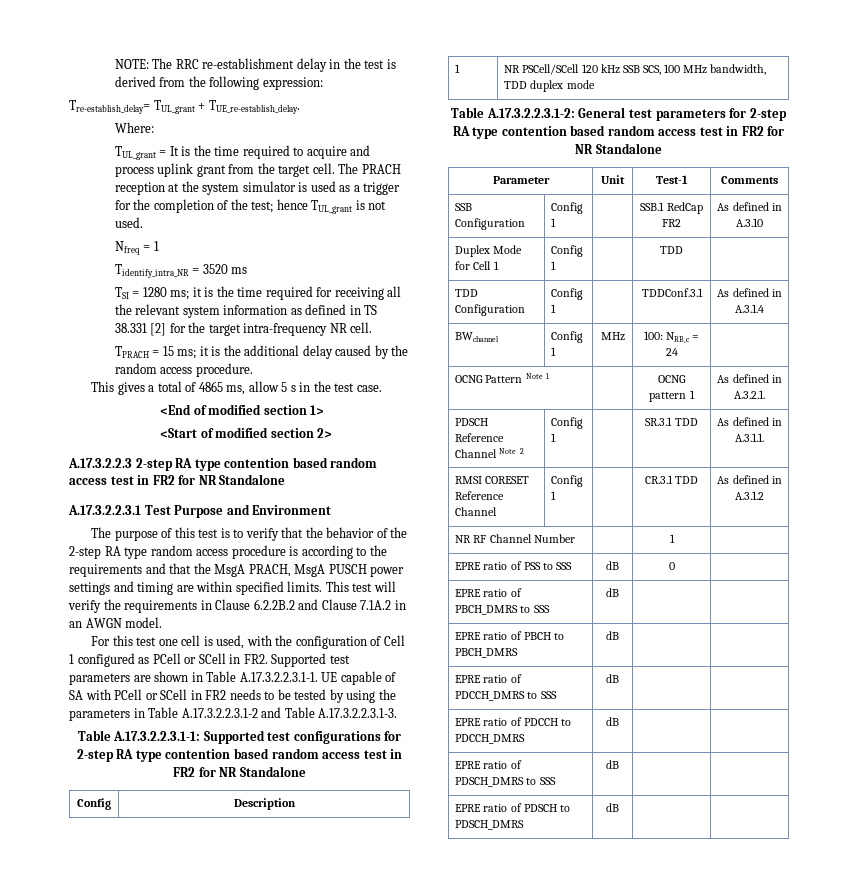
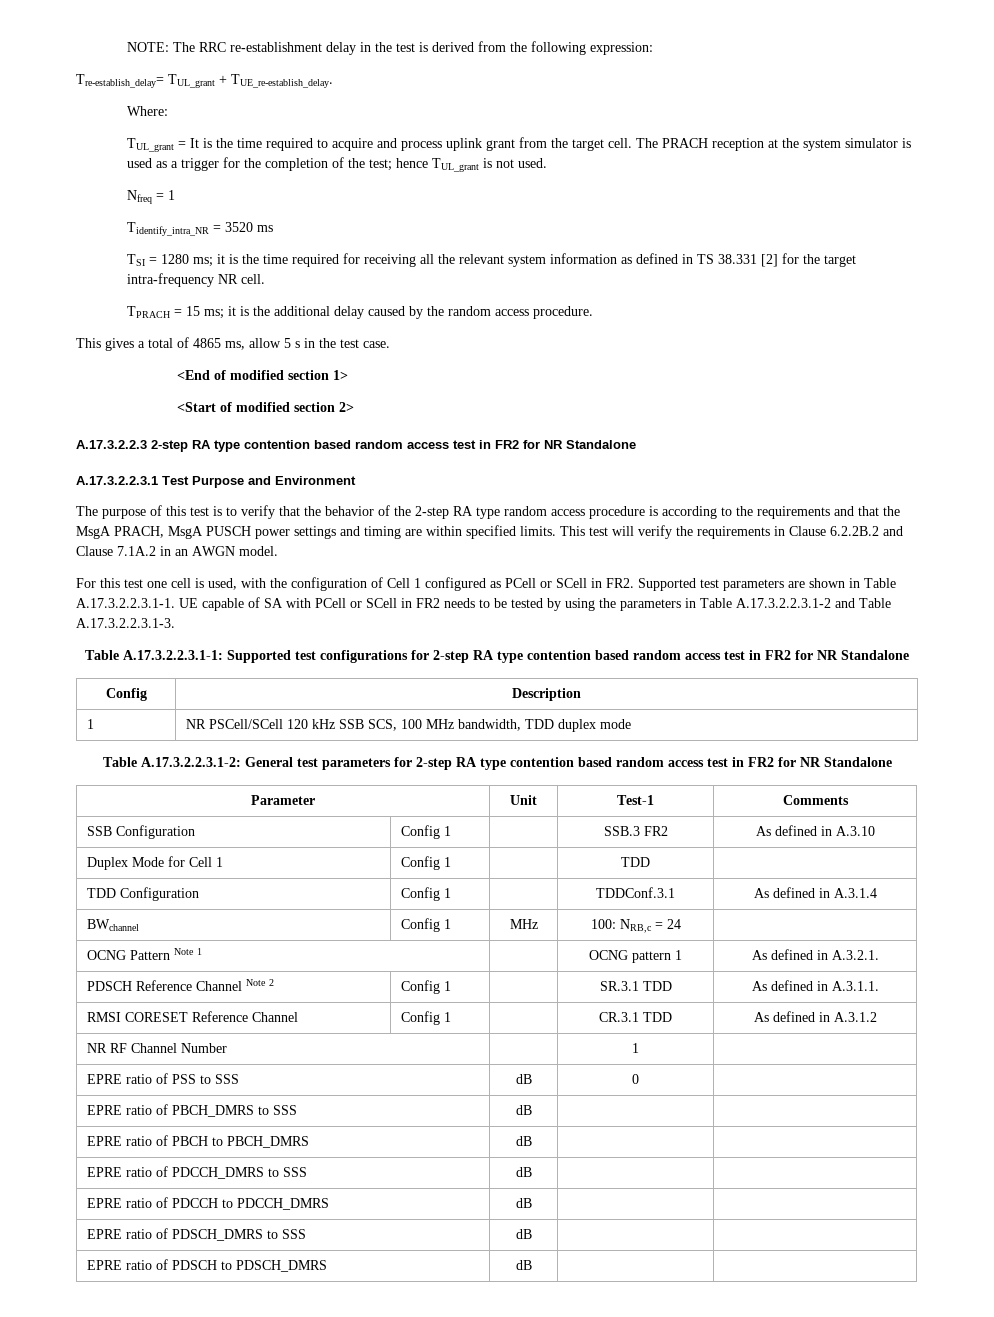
[640,202,703,214] SSB.1 RedCap -> [603,826,640,836] SSB.3

